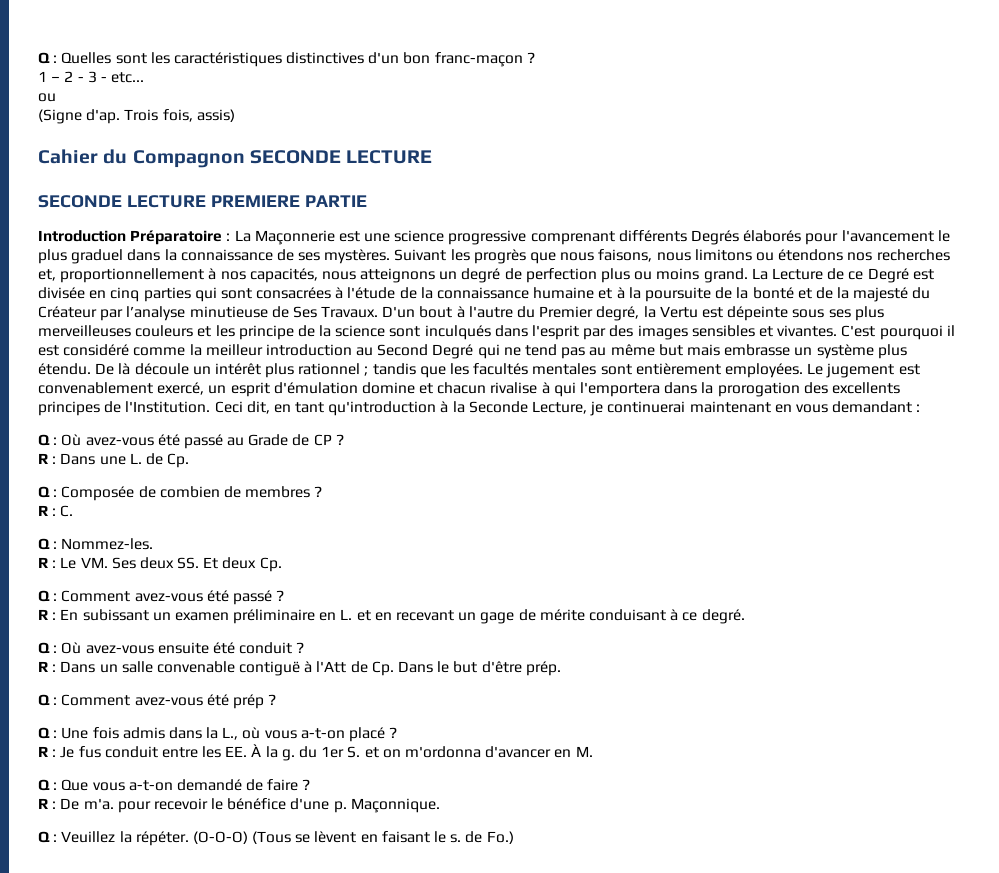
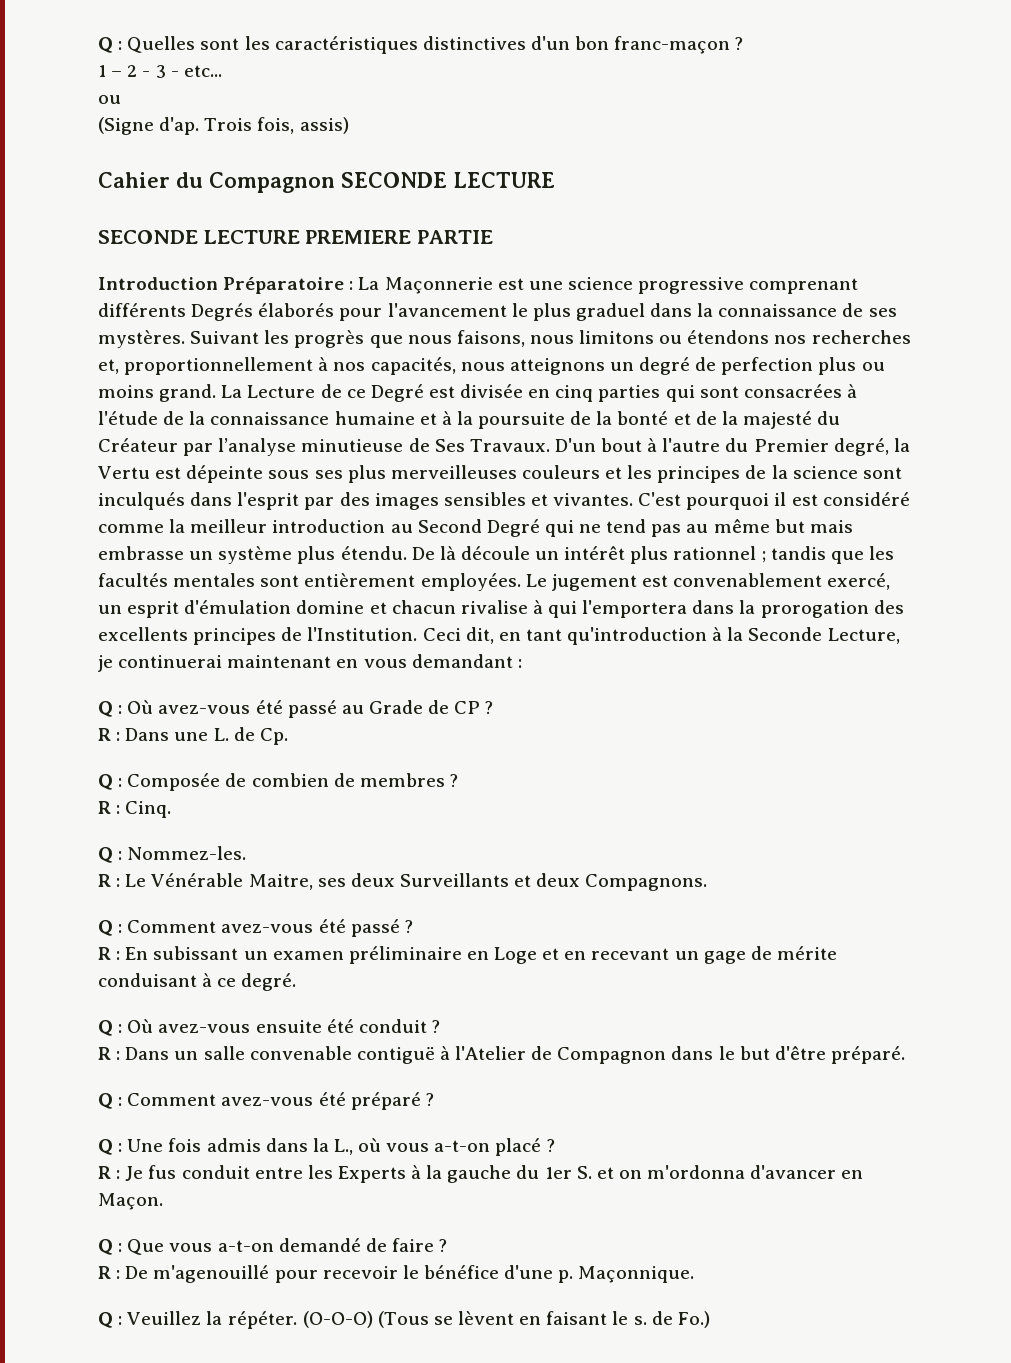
[238,325,294,340] principe -> [657,466,741,483] principes
[60,505,74,517] C. -> [125,801,172,818] Cinq.
[80,557,282,572] VM. Ses deux SS. Et deux Cp. -> [151,873,708,891] Vénérable Maitre, ses deux Surveillants et deux Compagnons.
[340,609,353,620] L. -> [494,947,538,964] Loge
[316,661,434,676] l'Att de Cp. Dans -> [455,1046,714,1064] l'Atelier de Compagnon dans
[525,661,561,676] [38,694,264,709] prép. // Q : Comment avez-vous été prép -> [830,1046,905,1064] [98,1092,421,1110] préparé. // Q : Comment avez-vous été préparé
[225,744,295,761] EE. À la g. -> [337,1165,512,1183] Experts à la gauche
[575,746,593,757] M. -> [98,1193,163,1210] Maçon.
[83,798,114,810] m'a. -> [153,1265,270,1283] m'agenouillé

